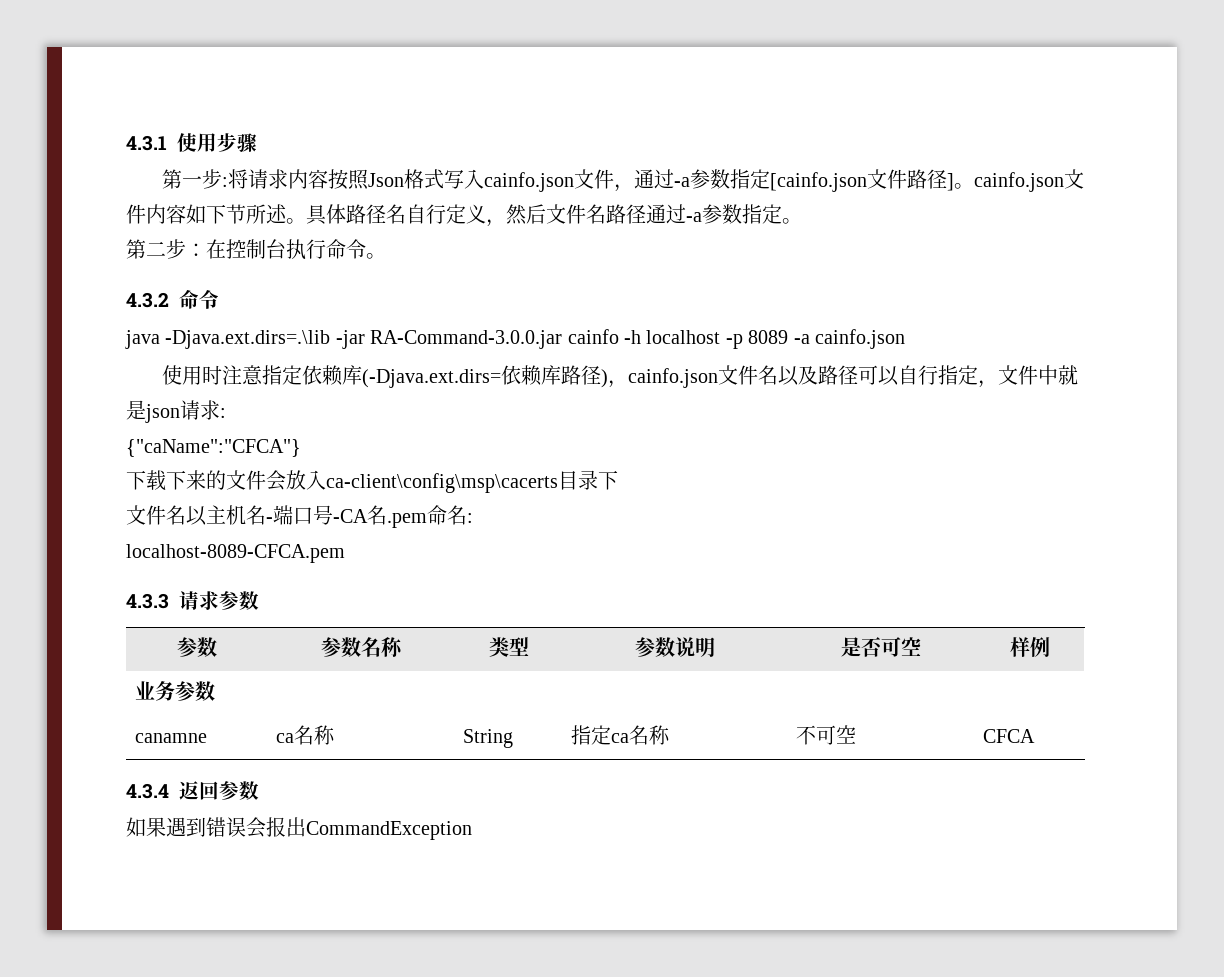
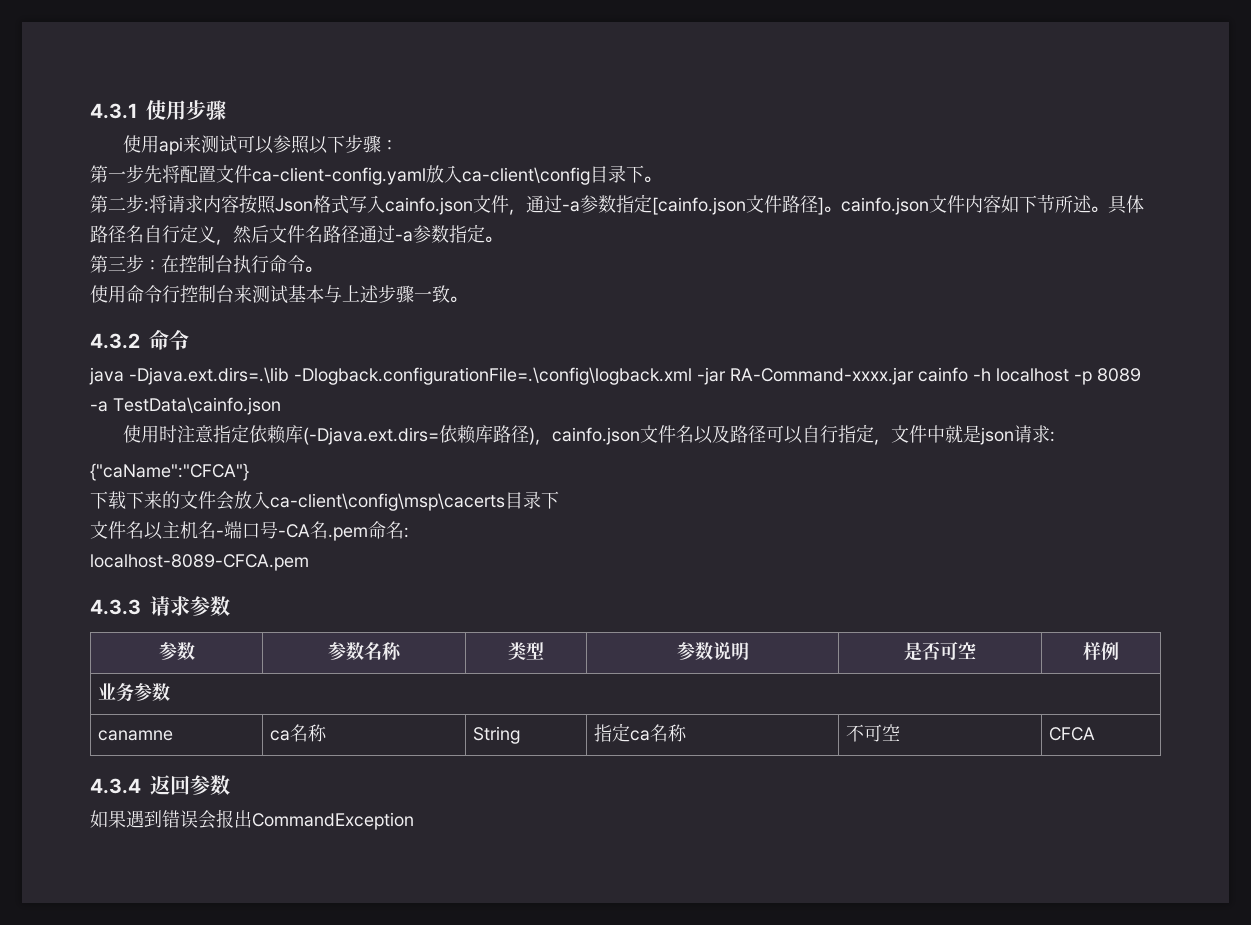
[161,169,202,189] 第一 -> [123,135,399,155] [90,165,661,185] [90,195,126,213] 使用api来测试可以参照以下步骤： // 第一步先将配置文件ca-client-config.yaml放入ca-client\config目录下。 // 第二
[146,241,166,257] 二 -> [108,256,126,271] 三
(386, 256) none -> [90,285,467,304] // 使用命令行控制台来测试基本与上述步骤一致。
[335,330,563,349] -jar RA-Command-3.0.0.jar -> [294,367,914,385] -Dlogback.configurationFile=.\config\logback.xml -jar RA-Command-xxxx.jar
[814,329,905,349] cainfo.json -> [113,397,281,415] TestData\cainfo.json

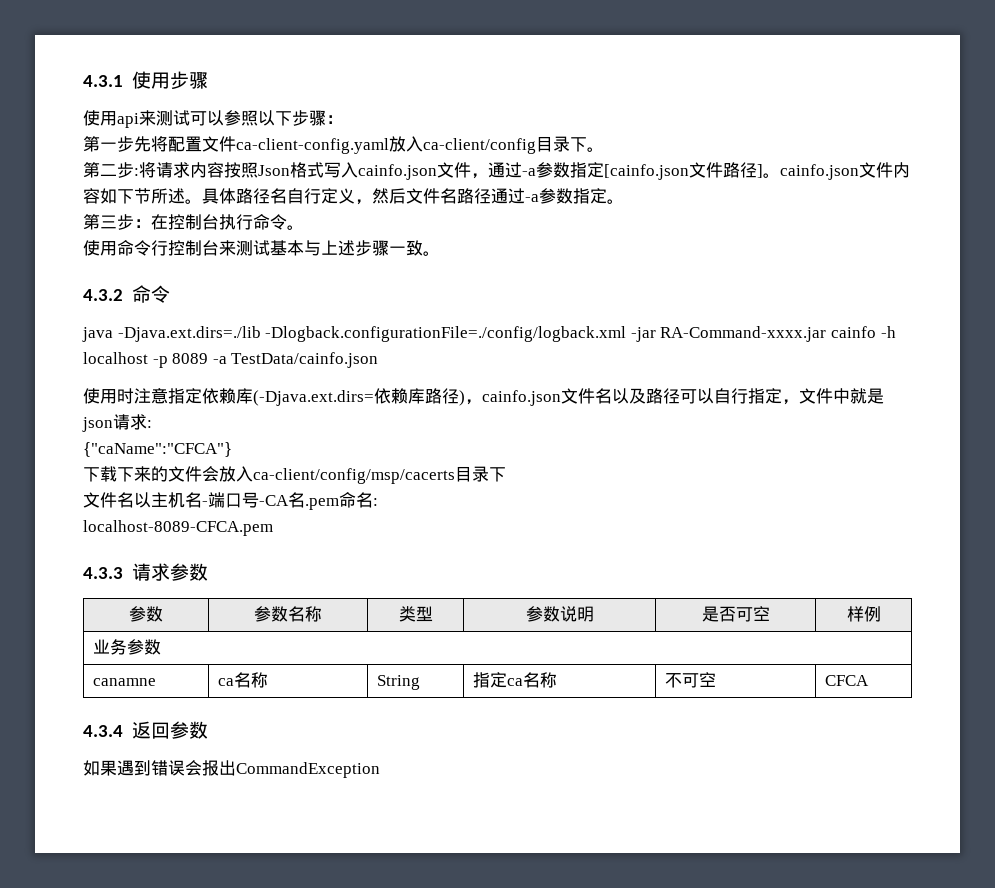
[462,167,590,185] ca-client\config -> [423,138,536,154] ca-client/config
[129,367,692,385] -Djava.ext.dirs=.\lib -Dlogback.configurationFile=.\config\logback.xml -> [117,326,627,342] -Djava.ext.dirs=./lib -Dlogback.configurationFile=./config/logback.xml
[113,397,281,415] TestData\cainfo.json -> [231,352,379,368] TestData/cainfo.json
[270,493,505,511] ca-client\config\msp\cacerts -> [253,468,455,484] ca-client/config/msp/cacerts

